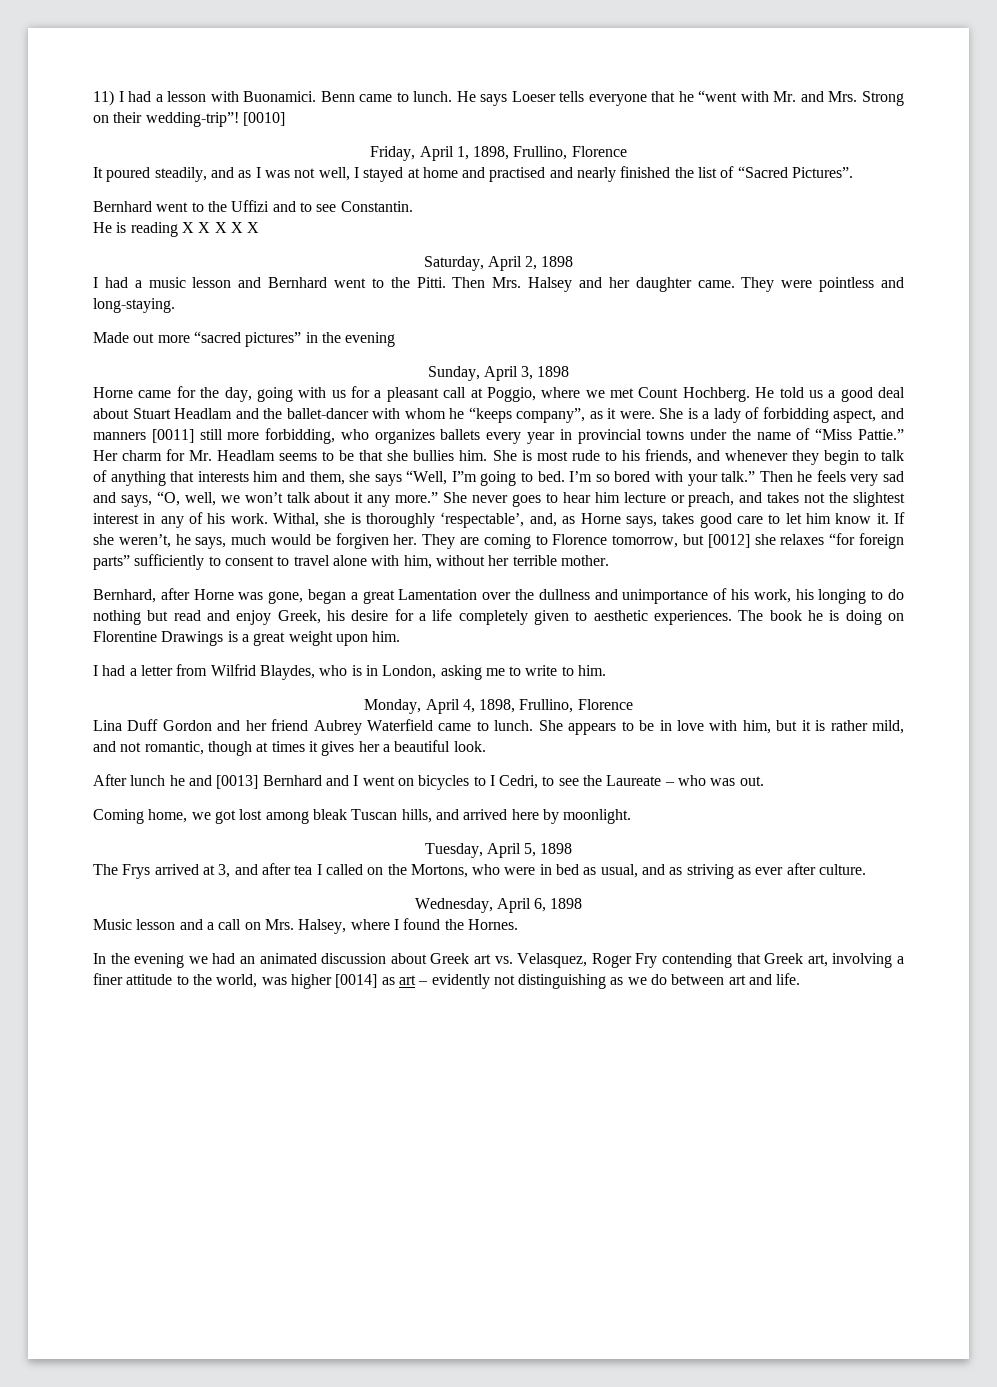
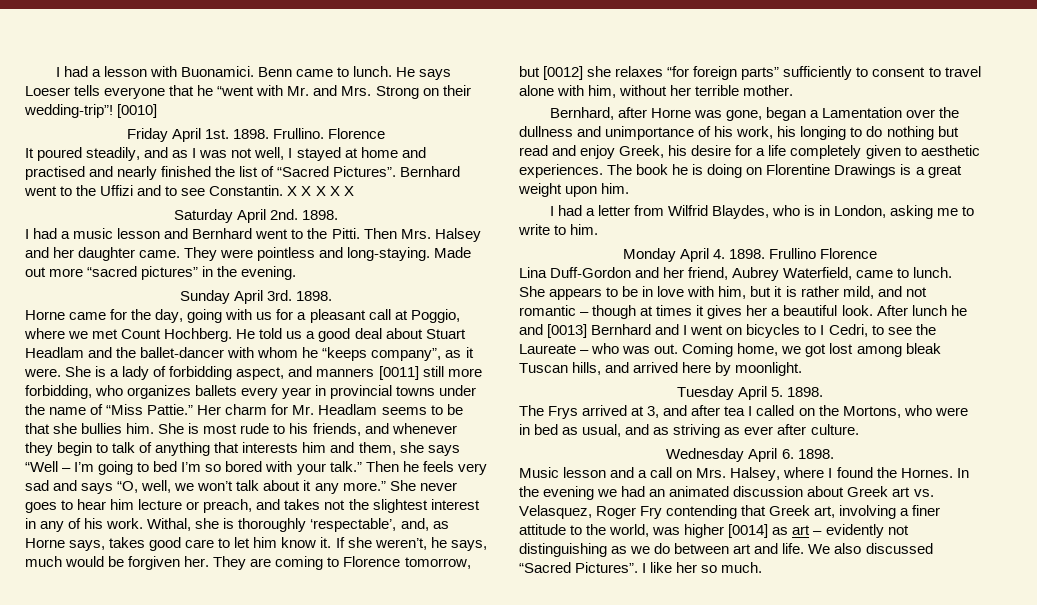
[93,90,114,106] 11) -> (55, 72) none
[370,146,568,161] Friday, April 1, 1898, Frullino, -> [126,128,325,142] Friday April 1st. 1898. Frullino.
(854, 172) // -> (397, 171) none
[93,222,178,237] // He is reading -> (284, 190) none
[423,256,574,271] Saturday, April 2, 1898 -> [173,209,339,223] Saturday April 2nd. 1898.
(175, 305) // -> (431, 254) none
[345,332,396,347] [427,366,570,381] evening // Sunday, April 3, 1898 -> [241,266,297,280] [179,290,333,304] evening. // Sunday April 3rd. 1898.
[406,470,477,485] “Well, I”m -> [25,461,95,472] “Well – I’m
[537,471,565,482] bed. -> [153,461,178,472] bed
[120,495,152,507] says, -> [81,483,114,494] says
[362,590,395,604] great -> (819, 114) none
[364,699,633,714] [93,719,434,735] Monday, April 4, 1898, Frullino, Florence // Lina Duff Gordon and her friend Aubrey Waterfield -> [622,248,878,262] [519,267,853,281] Monday April 4. 1898. Frullino Florence // Lina Duff-Gordon and her friend, Aubrey Waterfield,
[144,741,204,755] romantic, -> [519,305,590,316] romantic –
(486, 746) // -> (873, 310) none
(764, 781) // -> (679, 349) none
[424,843,573,858] Tuesday, April 5, 1898 -> [676,386,824,400] Tuesday April 5. 1898.
[414,898,583,913] Wednesday, April 6, 1898 -> [666,448,834,462] Wednesday April 6. 1898.
(518, 924) // -> (953, 473) none
(801, 979) none -> [808,543,933,554] [519,562,763,573] We also discussed “Sacred Pictures”. I like her so much.

